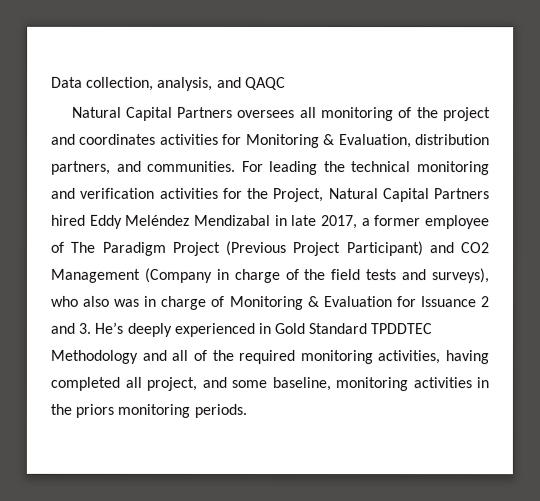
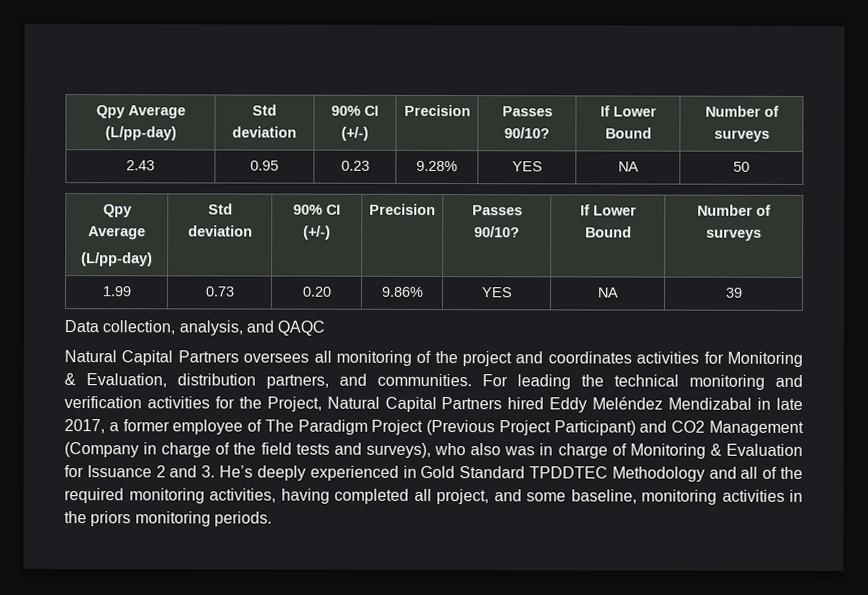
(51, 82) none -> [95,105,186,119] [104,126,177,141] [252,104,277,116] [232,126,297,138] [331,105,379,116] [341,126,369,141] [403,104,471,117] [501,106,553,117] [504,127,550,139] [599,105,657,117] [604,127,652,139] [704,105,779,117] [713,129,770,142] [126,160,155,171] [250,160,279,171] [340,160,370,171] [416,160,458,172] [511,161,543,172] [617,161,639,172] [733,161,750,172] [102,204,132,218] [88,226,146,240] [81,252,153,267] [207,203,233,215] [187,225,253,237] [293,204,341,215] [303,225,331,240] [369,203,436,216] [471,205,523,216] [474,226,520,238] [579,204,637,216] [584,226,632,238] [697,204,771,216] [706,228,762,241] [102,286,132,297] [205,286,235,297] [302,286,332,297] [381,286,424,297] [481,287,513,298] [597,287,619,298] [725,287,743,298] Qpy Average (L/pp-day) | Std deviation | 90% CI (+/-) | Precision | Passes 90/10? | If Lower Bound | Number of surveys // 2.43 | 0.95 | 0.23 | 9.28% | YES | NA | 50 // Qpy Average // (L/pp-day) | Std deviation | 90% CI (+/-) | Precision | Passes 90/10? | If Lower Bound | Number of surveys // 1.99 | 0.73 | 0.20 | 9.86% | YES | NA | 39 //

